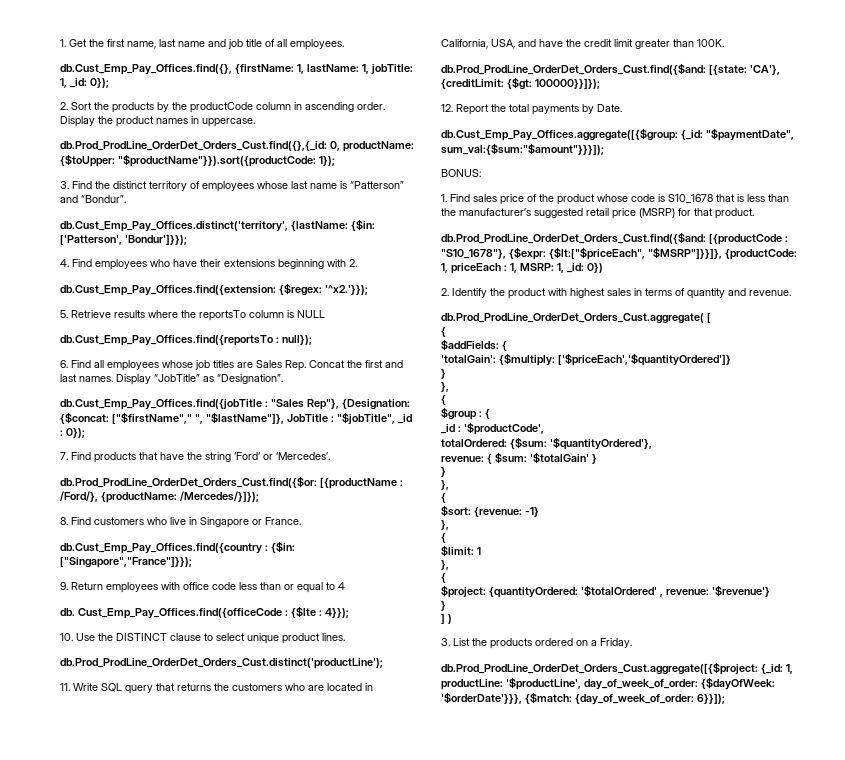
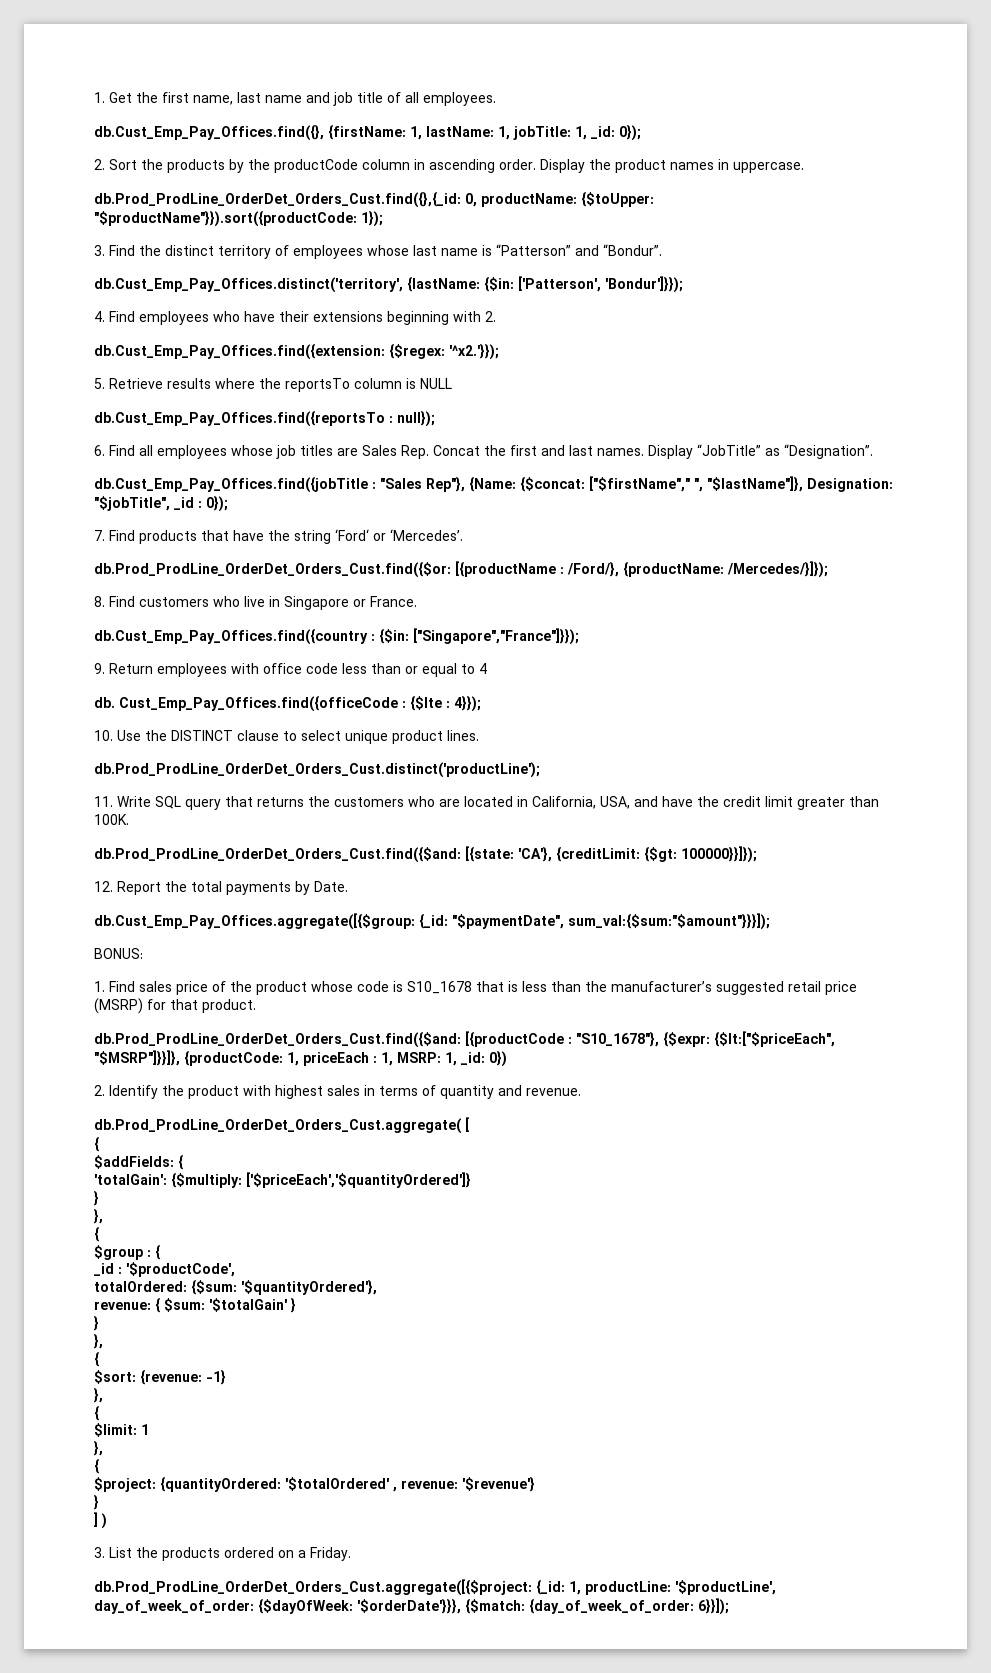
[342,398,410,410] {Designation: -> [469,476,516,492] {Name:
[287,414,334,422] JobTitle : -> [807,478,893,492] Designation:

